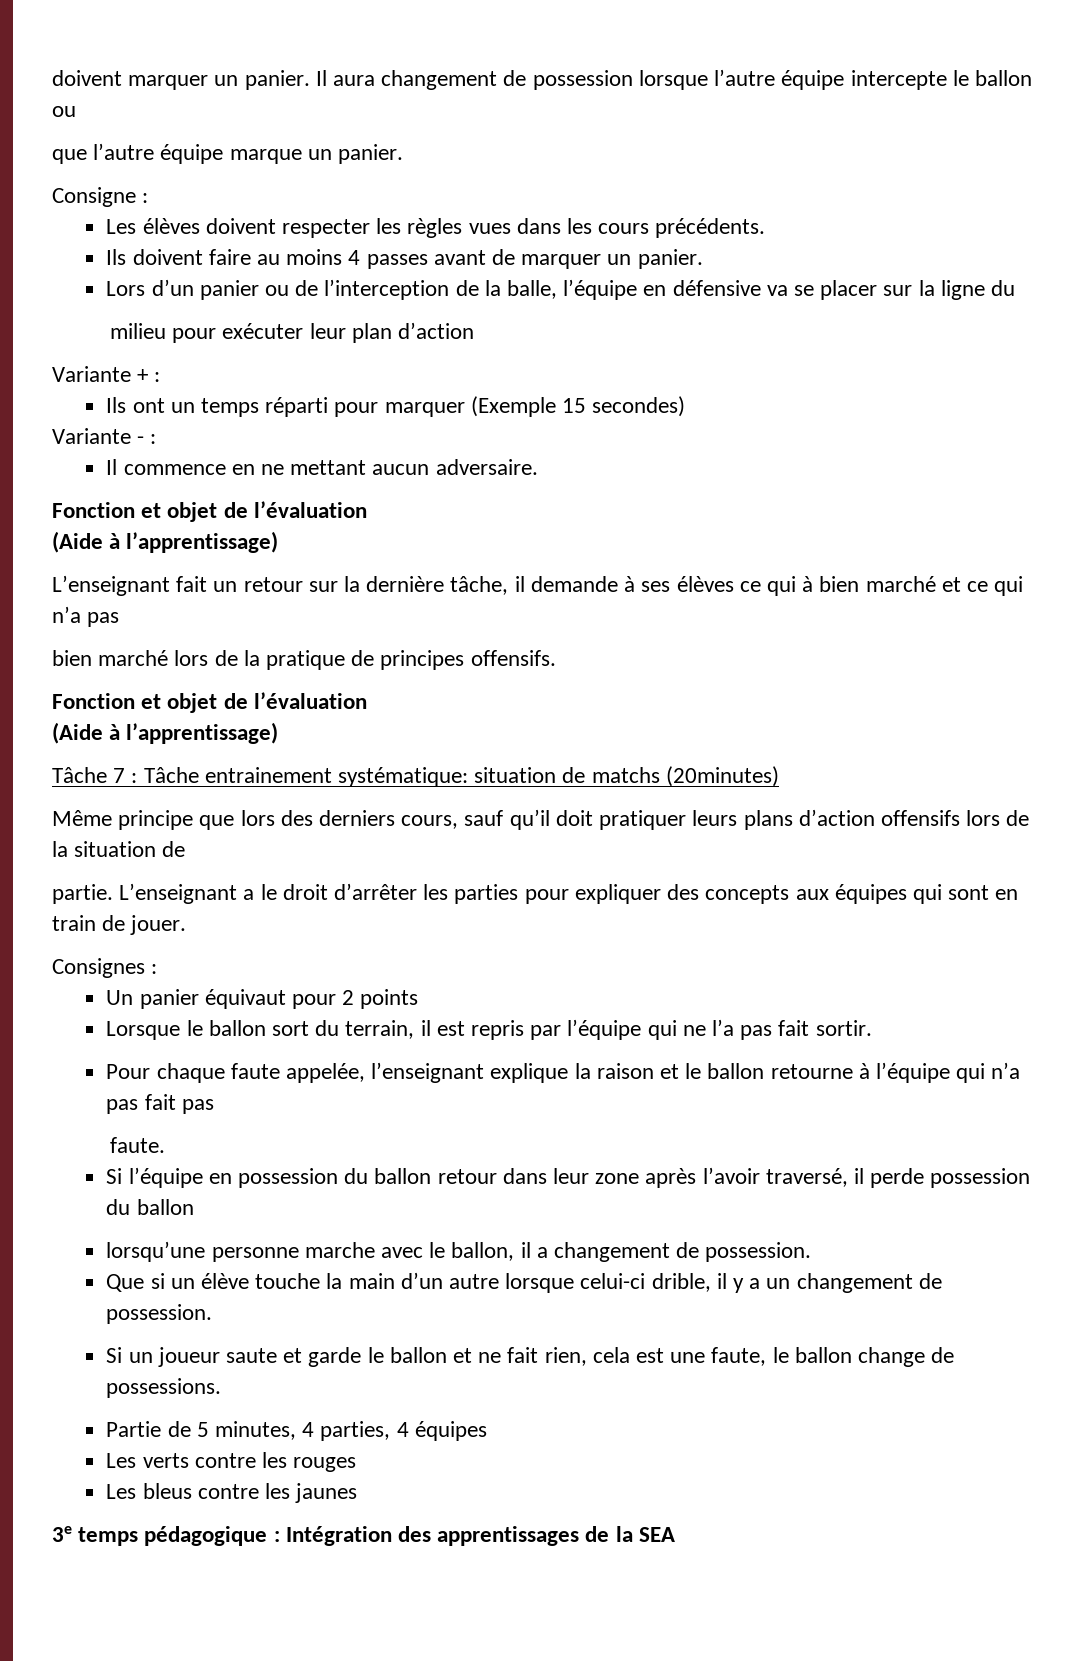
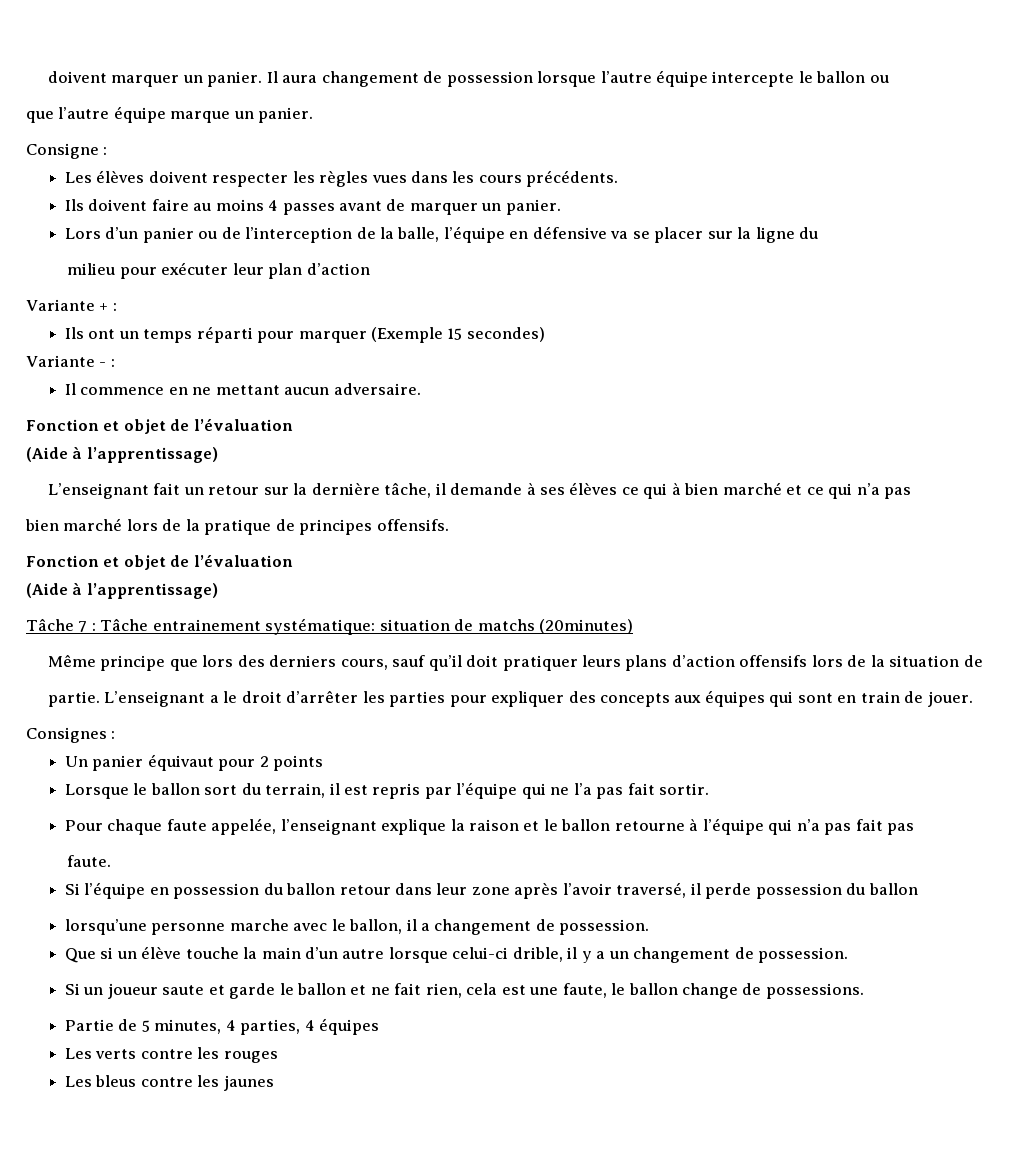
[52,1526,675,1546] // 3e temps pédagogique : Intégration des apprentissages de la SEA -> (274, 1083) none

